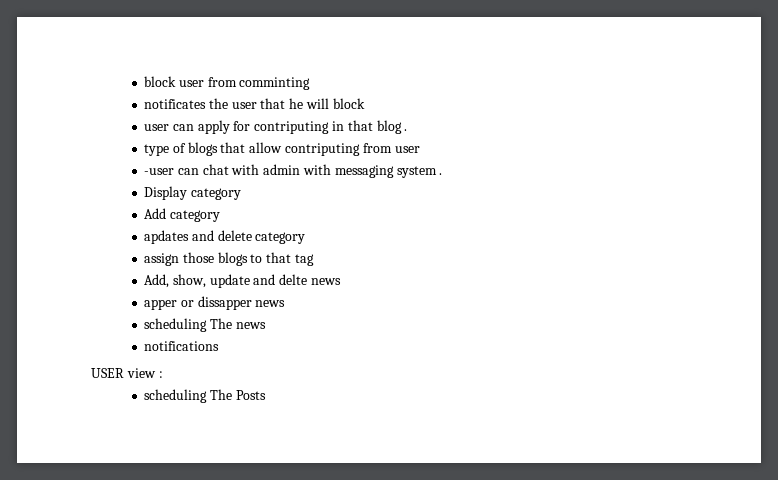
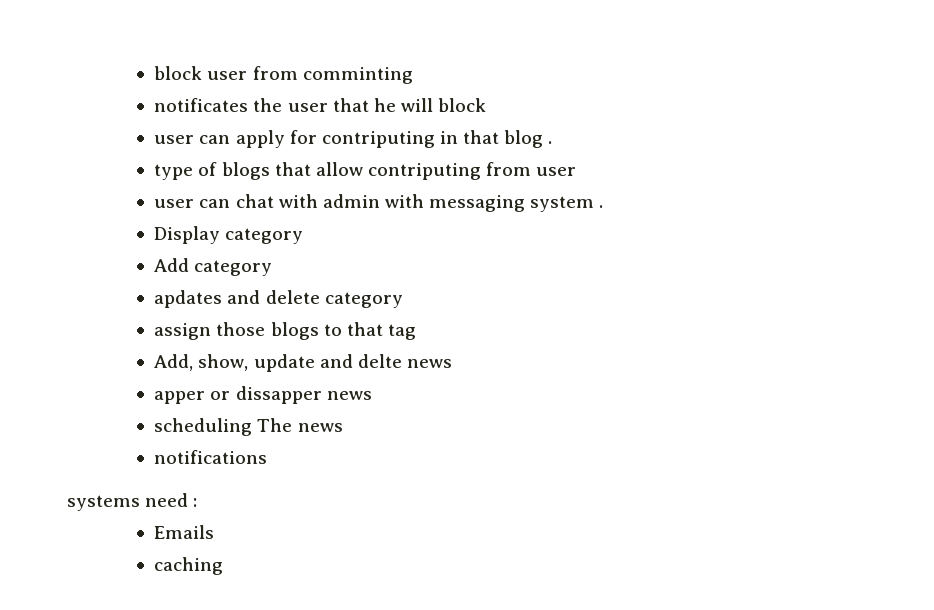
[144,168,175,175] -user -> [154,199,195,208] user
[91,368,156,378] USER view -> [67,493,189,511] systems need
[144,389,266,403] scheduling The Posts -> [154,525,215,539] [154,557,224,575] Emails // caching

